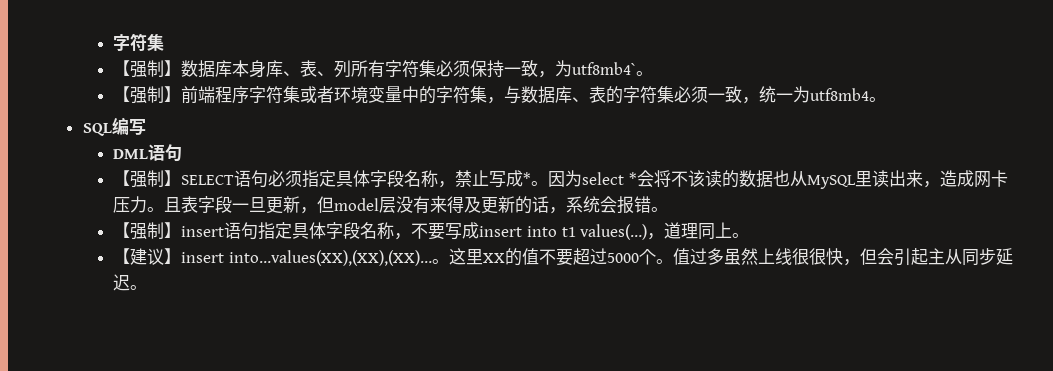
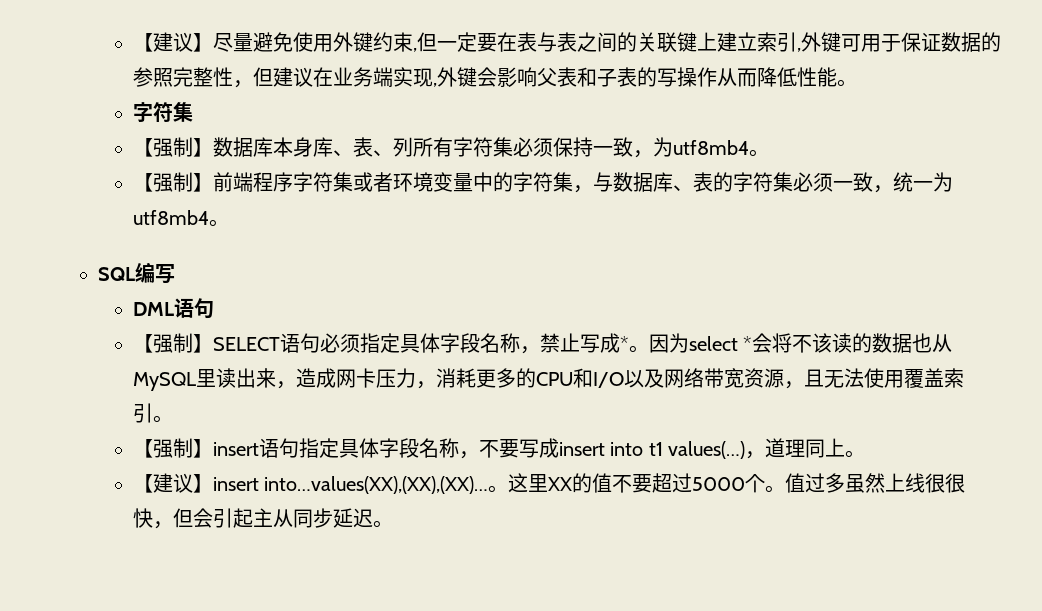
(113, 42) none -> [132,32,1001,53] [132,67,857,88] 【建议】尽量避免使用外键约束,但一定要在表与表之间的关联键上建立索引,外键可用于保证数据的参照完整性，但建议在业务端实现,外键会影响父表和子表的写操作从而降低性能。 //
[572,62,637,75] utf8mb4` -> [672,140,749,155] utf8mb4
[147,196,652,214] 。且表字段一旦更新，但model层没有来得及更新的话，系统会报错 -> [415,368,964,389] [132,403,153,423] ，消耗更多的CPU和I/O以及网络带宽资源，且无法使用覆盖索引

